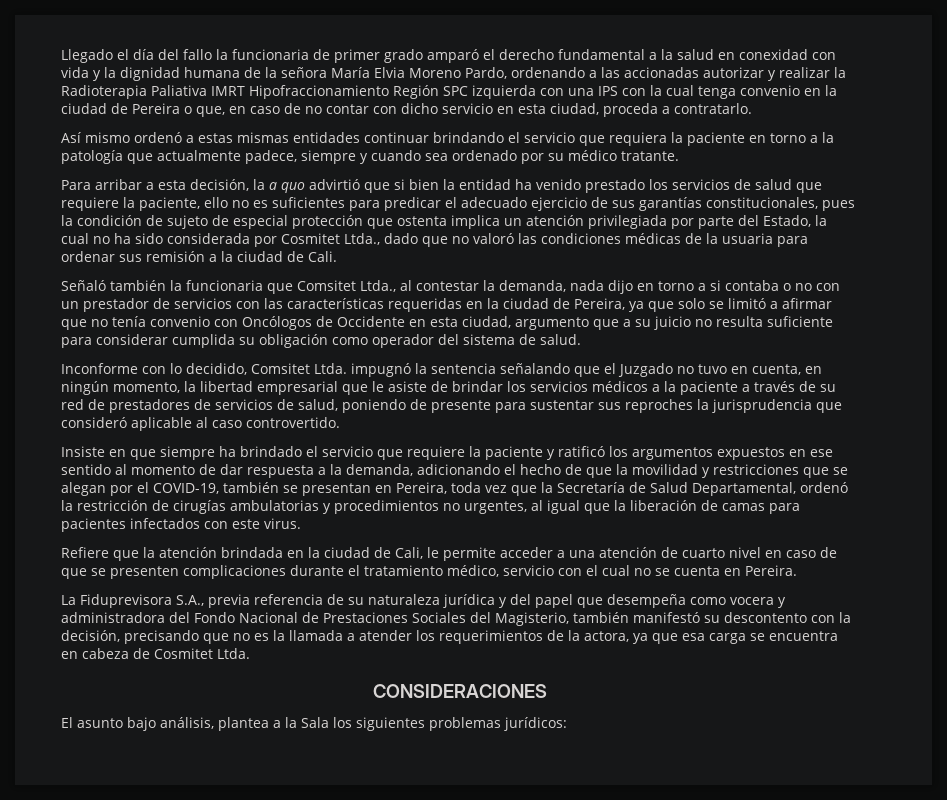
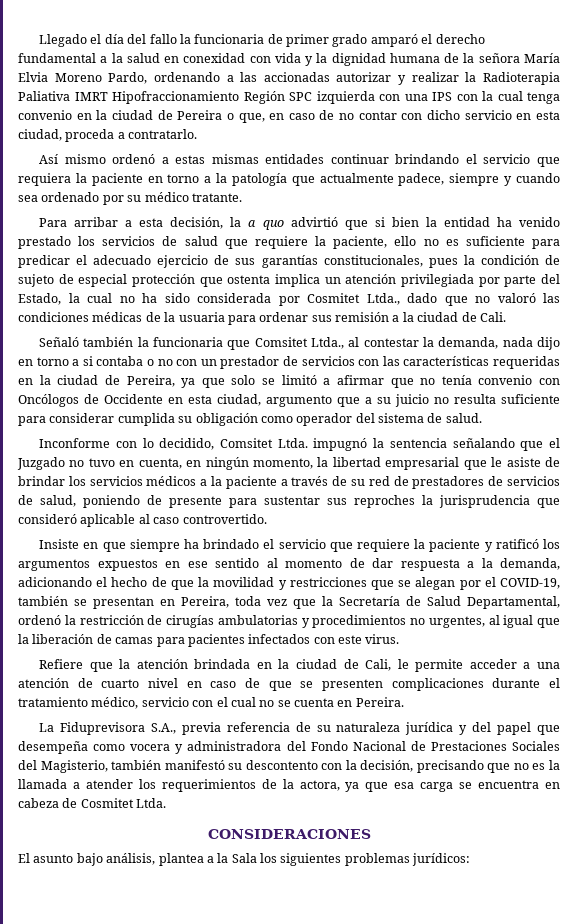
[272,197,345,208] suficientes -> [465,236,525,246] suficiente

